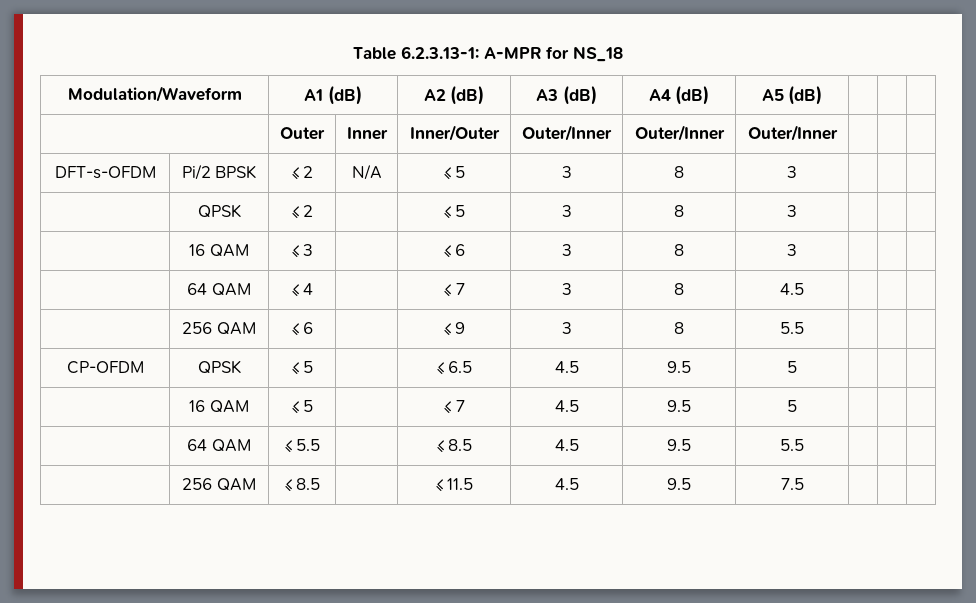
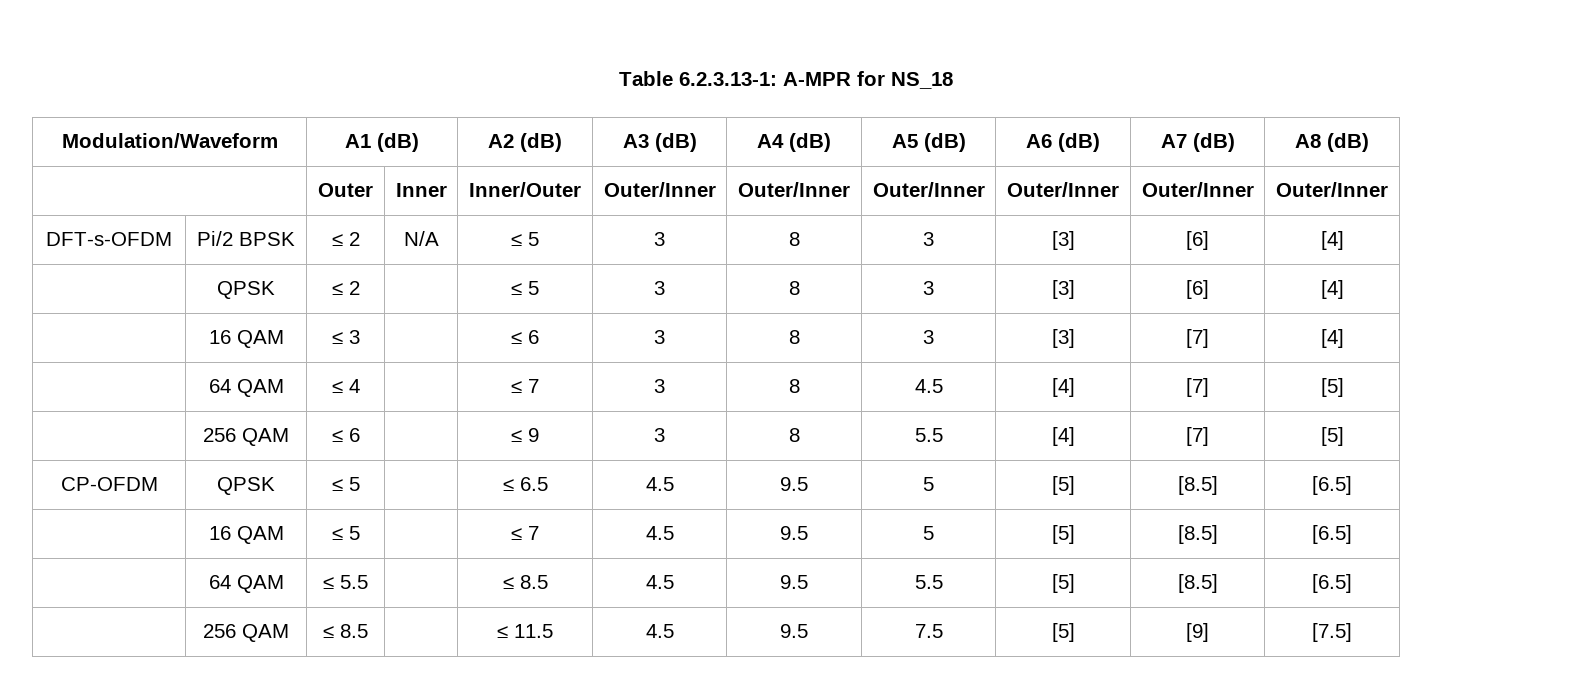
(823, 95) | | -> [1026,133,1100,152] [1160,133,1235,152] [1295,133,1369,152] A6 (dB) | A7 (dB) | A8 (dB)
(838, 133) | | -> [1007,182,1119,197] [1141,182,1254,197] [1276,182,1388,197] Outer/Inner | Outer/Inner | Outer/Inner
(797, 172) | | -> [1051,231,1075,250] [1186,231,1209,250] [1320,231,1344,250] [3] | [6] | [4]
(797, 211) | | -> [1051,280,1075,299] [1186,280,1209,299] [1320,280,1344,299] [3] | [6] | [4]
(797, 250) | | -> [1051,329,1075,348] [1186,329,1209,348] [1320,329,1344,348] [3] | [7] | [4]
(804, 289) | | -> [1051,378,1075,397] [1186,378,1209,397] [1320,378,1344,397] [4] | [7] | [5]
(804, 328) | | -> [1051,427,1075,446] [1186,427,1209,446] [1320,427,1344,446] [4] | [7] | [5]
(797, 367) | | -> [1051,476,1075,495] [1177,476,1218,495] [1312,476,1352,495] [5] | [8.5] | [6.5]
(797, 406) | | -> [1051,525,1075,544] [1177,525,1218,544] [1312,525,1352,544] [5] | [8.5] | [6.5]
(804, 445) | | -> [1051,574,1075,593] [1177,574,1218,593] [1312,574,1352,593] [5] | [8.5] | [6.5]
(804, 484) | | -> [1051,623,1075,642] [1186,623,1209,642] [1312,623,1352,642] [5] | [9] | [7.5]

